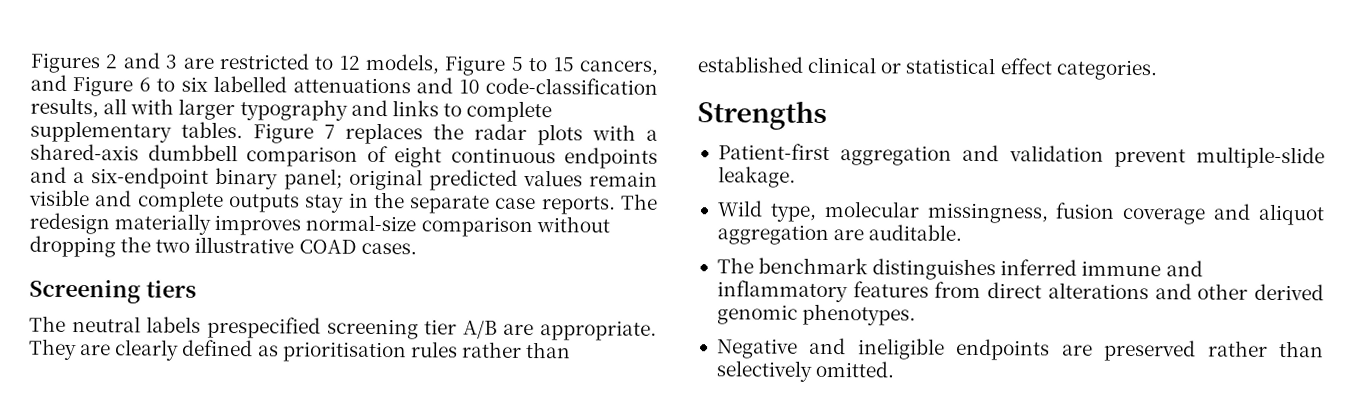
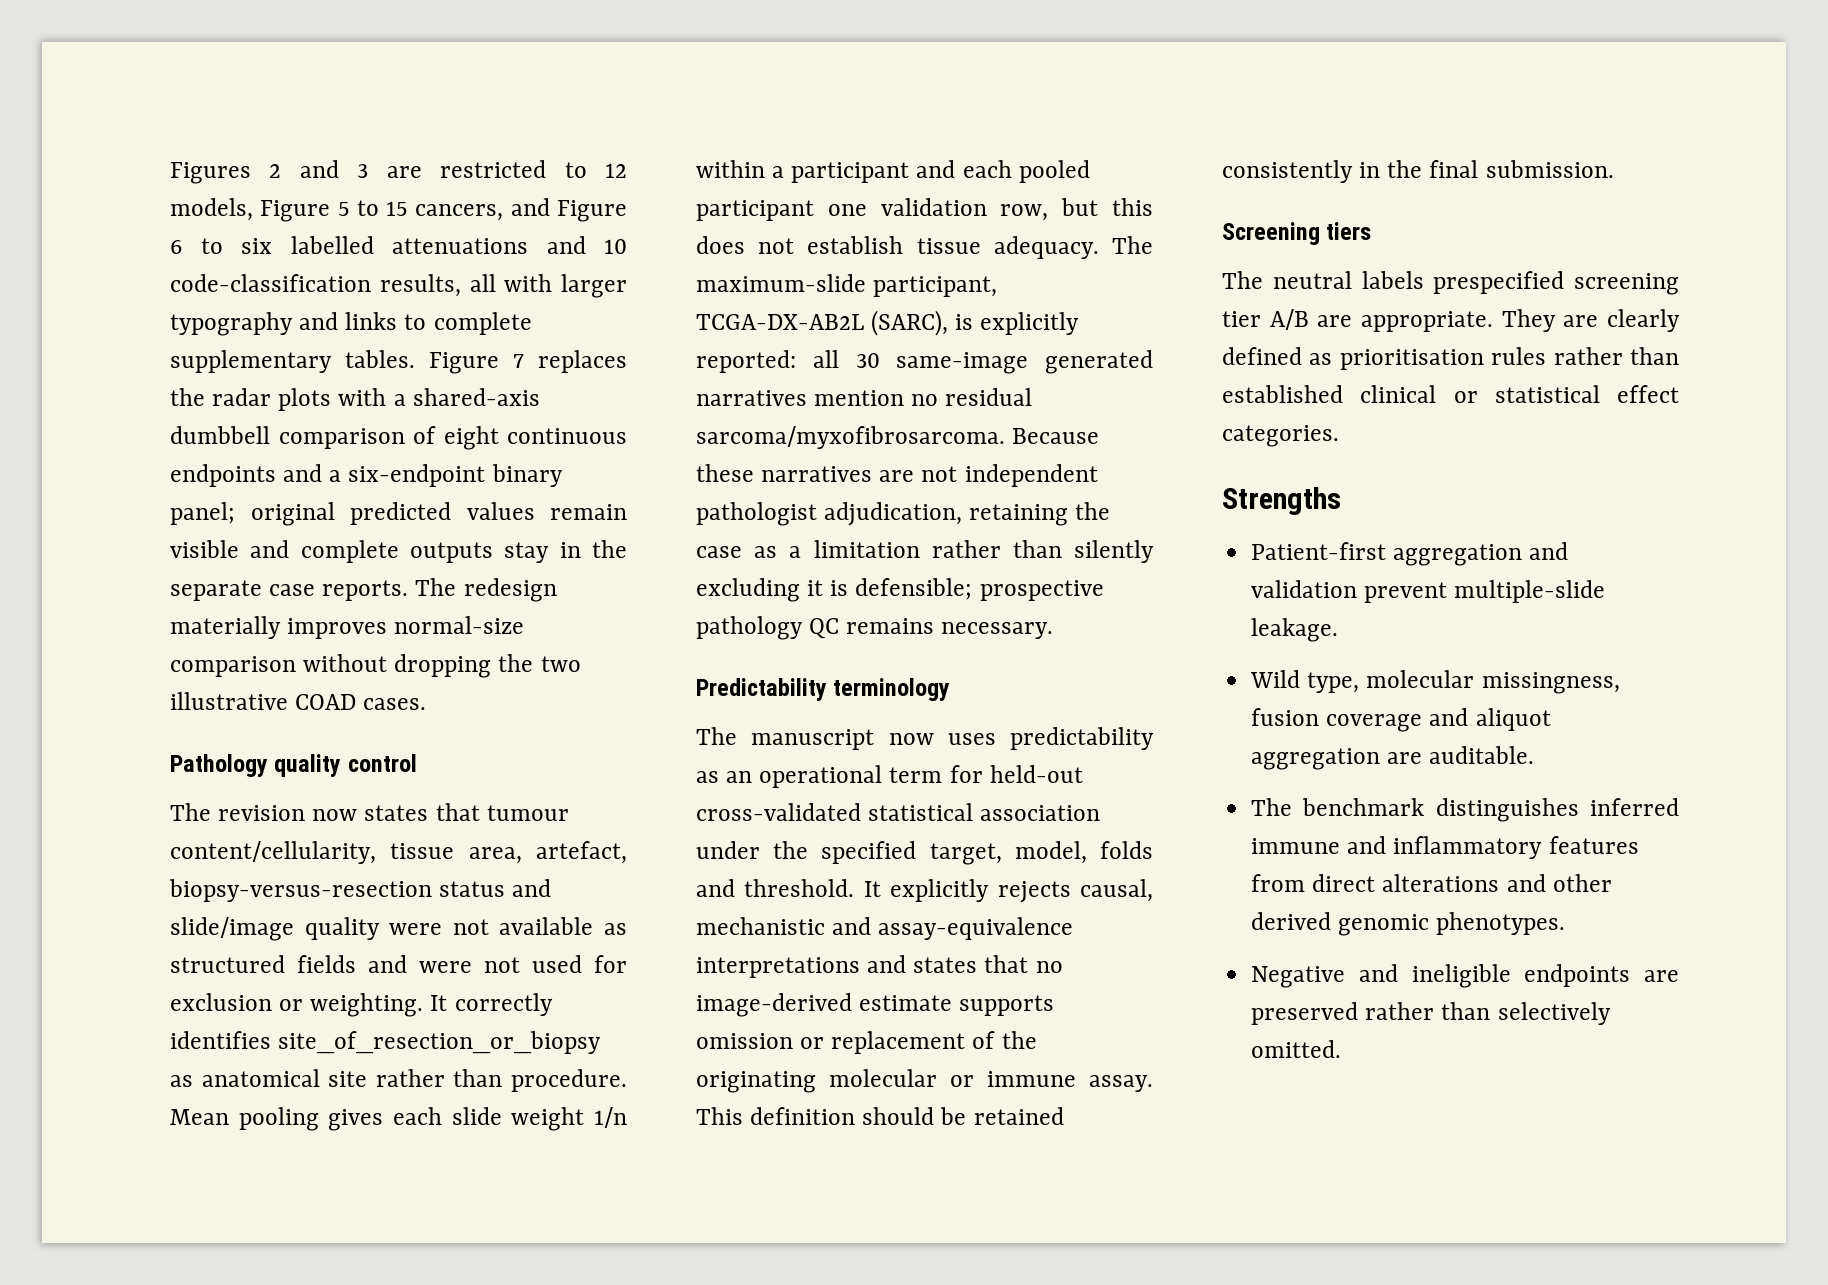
(417, 248) none -> [170,754,417,777] [170,803,569,821] [170,841,627,864] [169,879,552,902] [170,917,627,941] [170,955,627,973] [170,993,553,1017] [170,1031,602,1054] [170,1069,627,1092] [170,1107,627,1131] [696,160,1090,183] [696,198,1153,221] [696,236,1153,259] [696,274,998,297] [696,310,1080,336] [696,350,1153,374] [696,388,1033,406] [696,426,1100,449] [696,464,1098,487] [696,502,1111,526] [696,540,1154,563] [696,578,1104,602] [696,616,1054,640] [696,678,951,701] [696,727,1154,750] [696,765,1083,788] [696,803,1101,821] [696,841,1153,865] [696,879,1153,903] [696,917,1074,940] [696,955,1063,978] [696,993,1055,1017] [696,1031,1037,1054] [696,1069,1153,1093] [696,1107,1064,1125] [1222,160,1614,183] // Pathology quality control // The revision now states that tumour content/cellularity, tissue area, artefact, biopsy-versus-resection status and slide/image quality were not available as structured fields and were not used for exclusion or weighting. It correctly identifies site_of_resection_or_biopsy as anatomical site rather than procedure. Mean pooling gives each slide weight 1/n within a participant and each pooled participant one validation row, but this does not establish tissue adequacy. The maximum-slide participant, TCGA-DX-AB2L (SARC), is explicitly reported: all 30 same-image generated narratives mention no residual sarcoma/myxofibrosarcoma. Because these narratives are not independent pathologist adjudication, retaining the case as a limitation rather than silently excluding it is defensible; prospective pathology QC remains necessary. // Predictability terminology // The manuscript now uses predictability as an operational term for held-out cross-validated statistical association under the specified target, model, folds and threshold. It explicitly rejects causal, mechanistic and assay-equivalence interpretations and states that no image-derived estimate supports omission or replacement of the originating molecular or immune assay. This definition should be retained consistently in the final submission.

